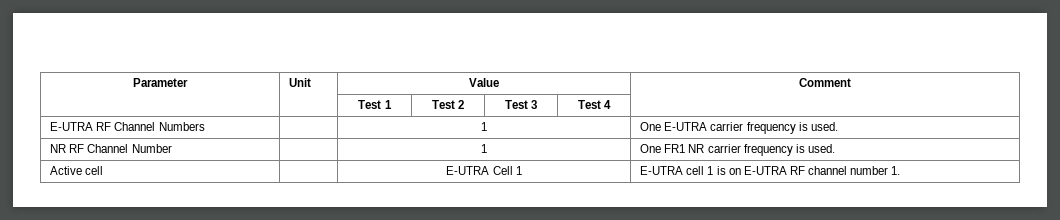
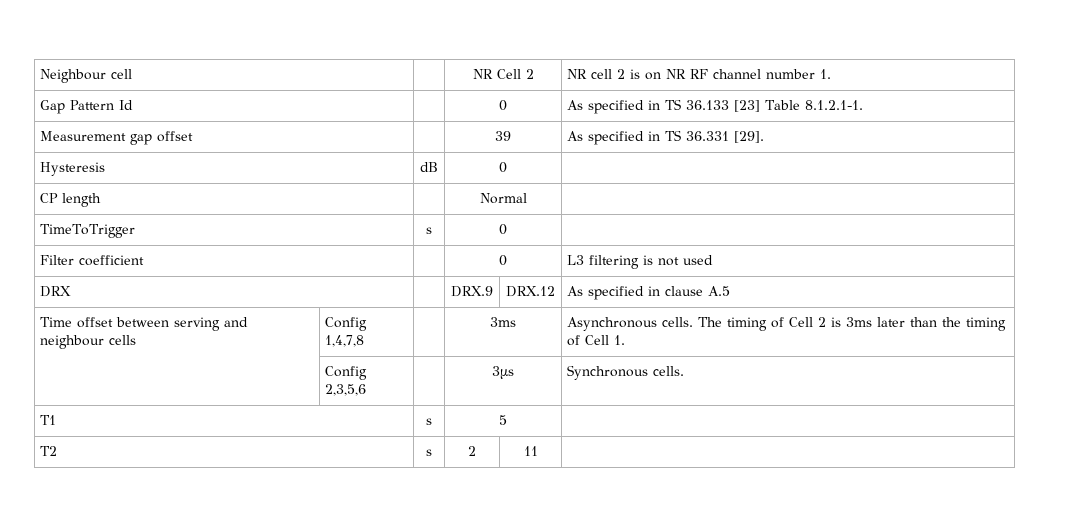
[133,78,188,87] [289,78,312,87] [468,78,499,87] [799,78,851,87] [358,100,392,109] [431,100,465,109] [504,100,538,109] [577,100,612,109] [50,122,205,131] [480,122,487,131] [640,122,838,134] [50,144,172,153] [480,144,487,153] [640,144,835,156] [50,166,104,175] [446,166,522,175] [640,166,714,175] Parameter | Unit | Value | Comment // | | Test 1 | Test 2 | Test 3 | Test 4 | // E-UTRA RF Channel Numbers | | 1 | One E-UTRA carrier frequency is used. // NR RF Channel Number | | 1 | One FR1 NR carrier frequency is used. // Active cell | | E-UTRA Cell 1 | E-UTRA cell 1 -> [40,69,133,83] [472,69,534,79] [567,69,626,79] Neighbour cell | | NR Cell 2 | NR cell 2
[743,166,787,175] E-UTRA -> [666,69,687,79] NR
(901, 170) none -> [40,100,134,114] [499,100,507,111] [567,99,864,114] [40,131,194,145] [495,131,511,141] [567,130,765,145] [40,162,106,176] [420,162,438,172] [499,162,507,173] [40,193,102,207] [479,193,527,204] [40,224,136,238] [426,227,432,234] [499,224,507,235] [40,255,145,266] [499,255,507,266] [567,255,714,269] [40,286,72,297] [451,286,493,297] [506,286,555,297] [567,286,731,300] [40,317,249,331] [40,335,137,349] [325,317,368,331] [325,335,365,347] [490,317,516,327] [567,317,1007,331] [567,335,626,346] [325,366,368,380] [325,384,367,396] [492,366,514,379] [567,365,685,380] [40,415,57,425] [426,418,432,425] [499,415,507,425] [40,446,58,456] [426,449,432,456] [468,446,476,456] [523,446,538,456] // Gap Pattern Id | | 0 | As specified in TS 36.133 [23] Table 8.1.2.1-1. // Measurement gap offset | | 39 | As specified in TS 36.331 [29]. // Hysteresis | dB | 0 | // CP length | | Normal | // TimeToTrigger | s | 0 | // Filter coefficient | | 0 | L3 filtering is not used // DRX | | DRX.9 | DRX.12 | As specified in clause A.5 // Time offset between serving and neighbour cells | Config 1,4,7,8 | | 3ms | Asynchronous cells. The timing of Cell 2 is 3ms later than the timing of Cell 1. // | Config 2,3,5,6 | | 3μs | Synchronous cells. // T1 | s | 5 | // T2 | s | 2 | 11 |

